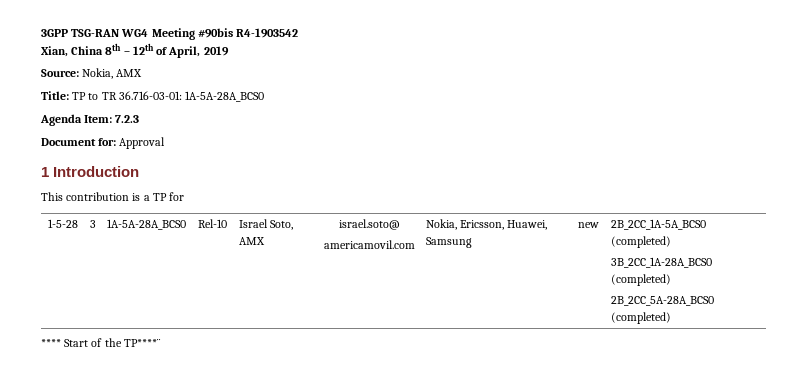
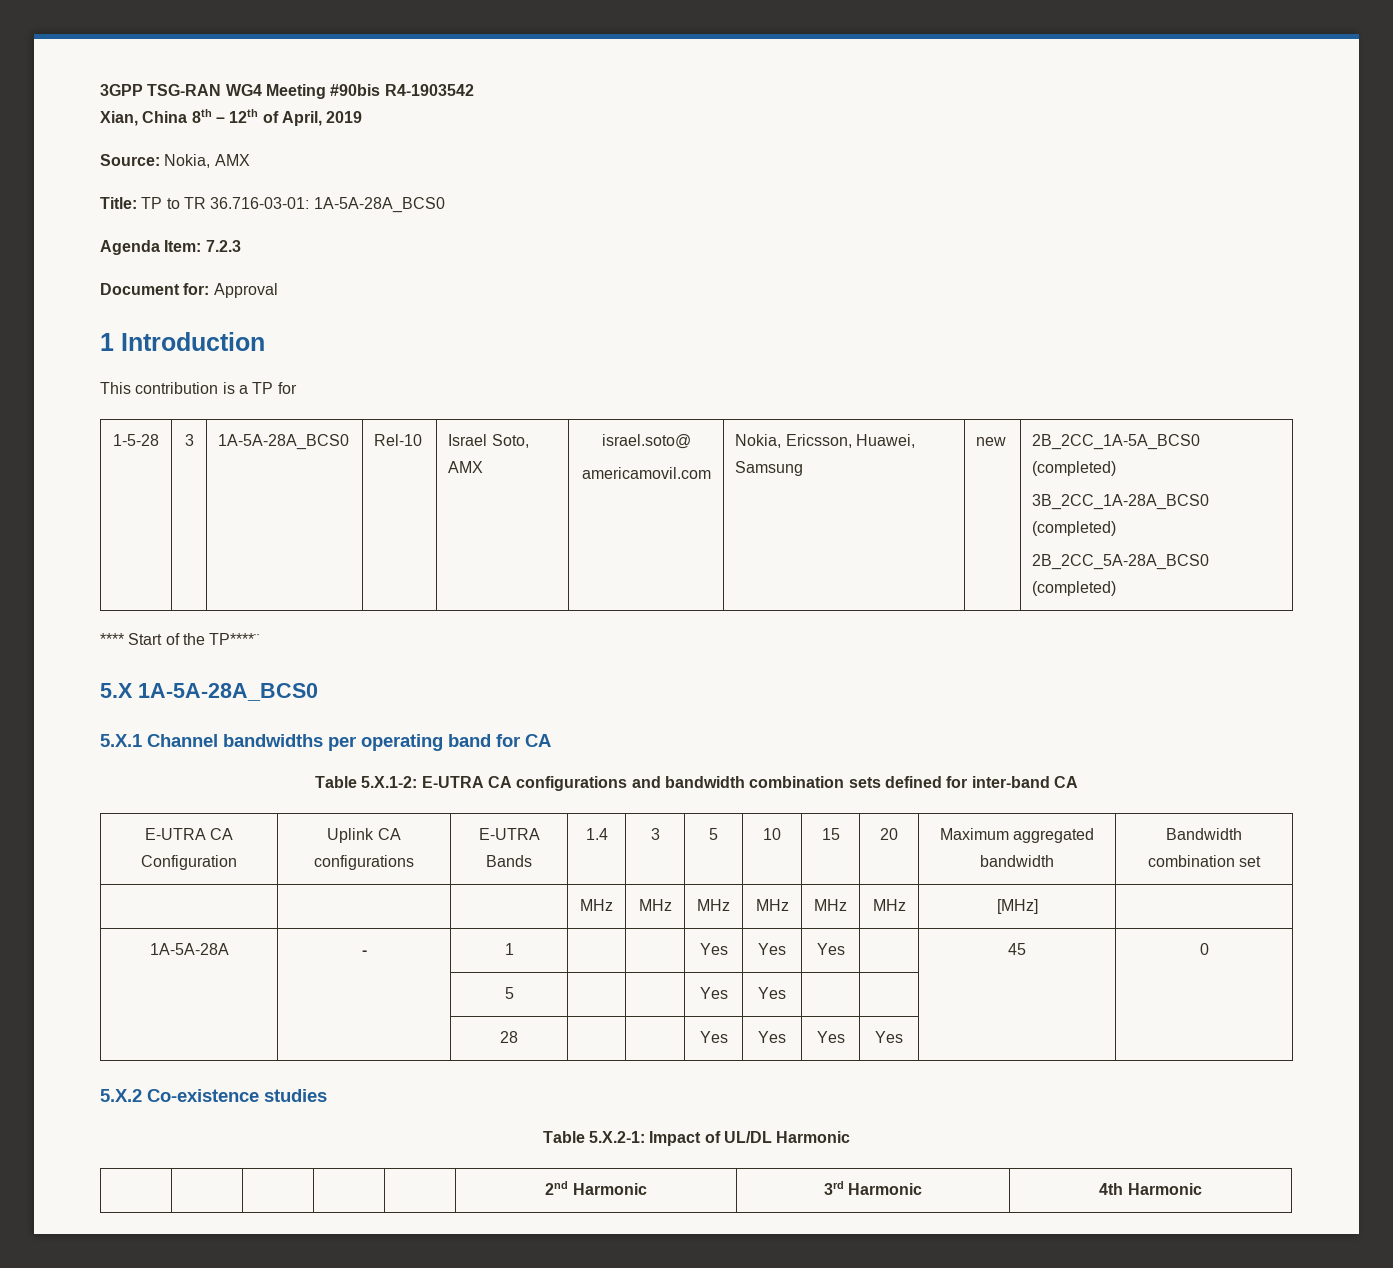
(161, 343) none -> [100,683,318,701] [100,734,551,751] [315,776,1078,791] [144,828,234,840] [141,855,237,870] [327,828,401,843] [314,855,414,870] [478,828,540,840] [486,855,532,867] [585,828,608,840] [650,828,660,840] [709,828,718,840] [763,828,781,840] [821,828,840,840] [880,828,898,840] [939,828,1095,843] [980,855,1054,867] [1166,828,1242,840] [1147,855,1262,867] [580,899,613,911] [638,899,672,911] [697,899,730,911] [755,899,789,911] [814,899,847,911] [872,899,906,911] [996,899,1038,914] [149,943,229,955] [361,950,367,955] [504,943,514,955] [699,943,728,955] [758,943,786,955] [816,943,845,955] [1008,943,1026,955] [1199,943,1209,955] [504,987,514,999] [699,987,728,999] [758,987,786,999] [500,1031,518,1043] [699,1031,728,1043] [758,1031,786,1043] [816,1031,845,1043] [875,1031,903,1043] [100,1089,327,1102] [542,1131,851,1146] [545,1181,647,1195] [823,1181,923,1195] [1099,1183,1202,1195] // 5.X 1A-5A-28A_BCS0 // 5.X.1 Channel bandwidths per operating band for CA // Table 5.X.1-2: E-UTRA CA configurations and bandwidth combination sets defined for inter-band CA // E-UTRA CA Configuration | Uplink CA configurations | E-UTRA Bands | 1.4 | 3 | 5 | 10 | 15 | 20 | Maximum aggregated bandwidth | Bandwidth combination set // | | | MHz | MHz | MHz | MHz | MHz | MHz | [MHz] | // 1A-5A-28A | - | 1 | | | Yes | Yes | Yes | | 45 | 0 // | | 5 | | | Yes | Yes | | | | // | | 28 | | | Yes | Yes | Yes | Yes | | // 5.X.2 Co-existence studies // Table 5.X.2-1: Impact of UL/DL Harmonic // | | | | | 2nd Harmonic | 3rd Harmonic | 4th Harmonic

